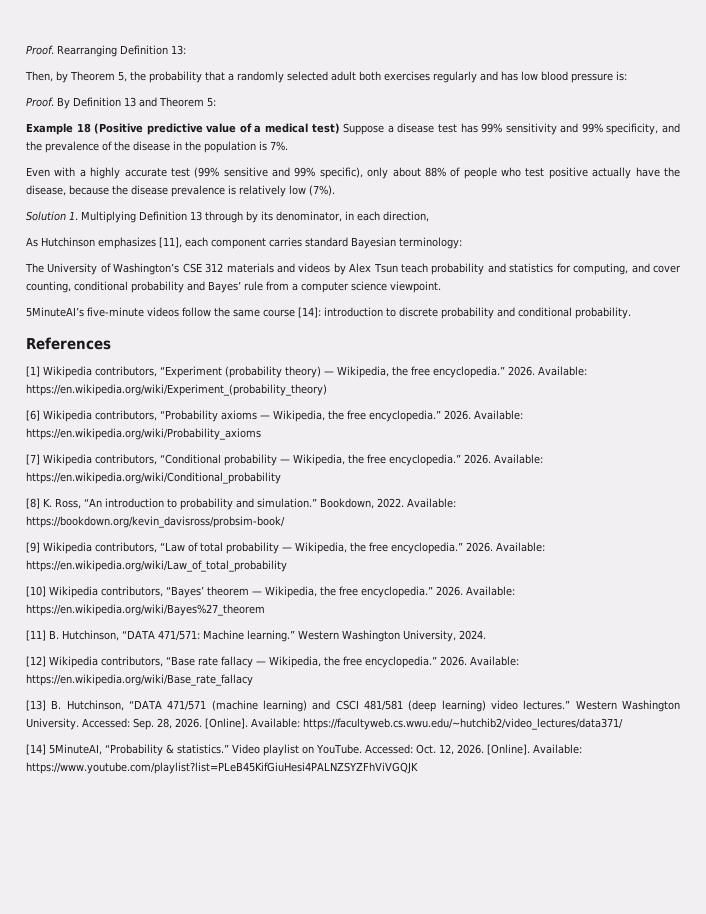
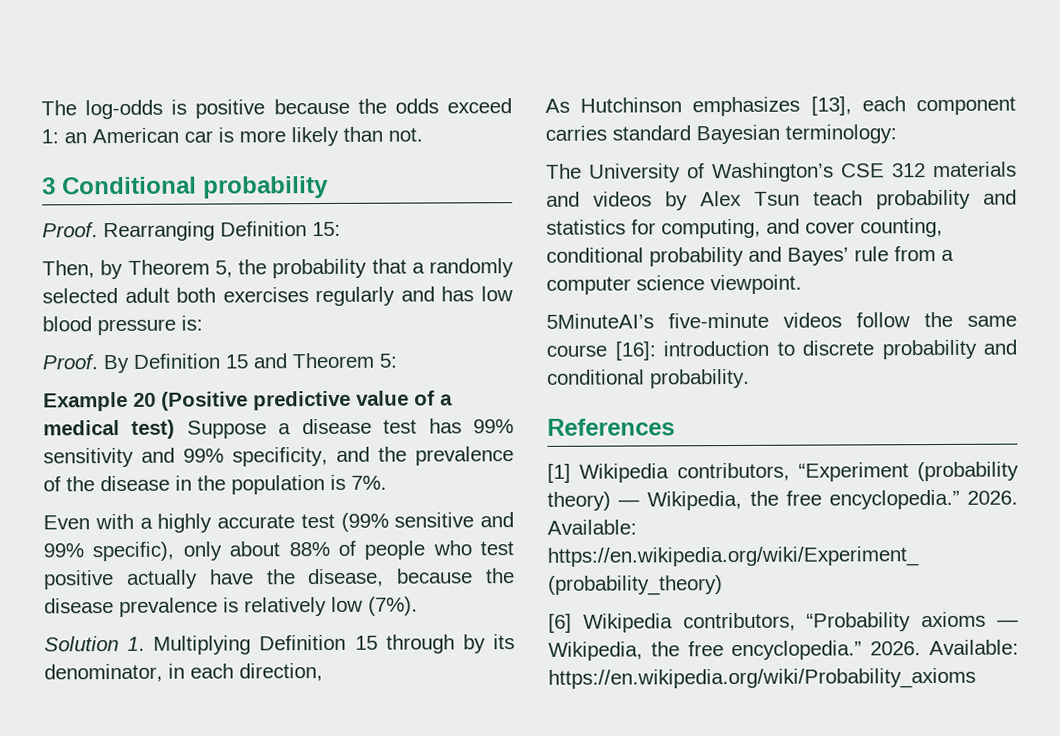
(26, 50) none -> [41,98,513,120] [41,126,423,147] [42,175,329,199] The log-odds is positive because the odds exceed 1: an American car is more likely than not. // 3 Conditional probability //
[171,45,186,55] 13: -> [312,221,341,237] 15:
[124,97,136,107] 13 -> [225,354,248,369] 15
[76,123,91,133] 18 -> [133,392,156,407] 20
[190,211,202,221] 13 -> [354,635,378,650] 15
[159,237,182,248] [11], -> [810,96,852,116] [13],
[298,307,321,318] [14]: -> [614,341,656,361] [16]:
[26,454,543,466] [26,472,281,484] [26,498,456,510] [26,516,285,528] [26,542,545,554] [26,560,287,572] [26,586,515,598] [26,604,265,616] [26,630,486,642] [26,656,519,668] [26,674,253,686] [26,700,680,712] [26,718,623,730] [26,744,582,756] [26,762,418,774] // [7] Wikipedia contributors, “Conditional probability — Wikipedia, the free encyclopedia.” 2026. Available: https://en.wikipedia.org/wiki/Conditional_probability // [8] K. Ross, “An introduction to probability and simulation.” Bookdown, 2022. Available: https://bookdown.org/kevin_davisross/probsim-book/ // [9] Wikipedia contributors, “Law of total probability — Wikipedia, the free encyclopedia.” 2026. Available: https://en.wikipedia.org/wiki/Law_of_total_probability // [10] Wikipedia contributors, “Bayes’ theorem — Wikipedia, the free encyclopedia.” 2026. Available: https://en.wikipedia.org/wiki/Bayes%27_theorem // [11] B. Hutchinson, “DATA 471/571: Machine learning.” Western Washington University, 2024. // [12] Wikipedia contributors, “Base rate fallacy — Wikipedia, the free encyclopedia.” 2026. Available: https://en.wikipedia.org/wiki/Base_rate_fallacy // [13] B. Hutchinson, “DATA 471/571 (machine learning) and CSCI 481/581 (deep learning) video lectures.” Western Washington University. Accessed: Sep. 28, 2026. [Online]. Available: https://facultyweb.cs.wwu.edu/~hutchib2/video_lectures/data371/ // [14] 5MinuteAI, “Probability & statistics.” Video playlist on YouTube. Accessed: Oct. 12, 2026. [Online]. Available: https://www.youtube.com/playlist?list=PLeB45KifGiuHesi4PALNZSYZFhViVGQJK -> (976, 678) none

